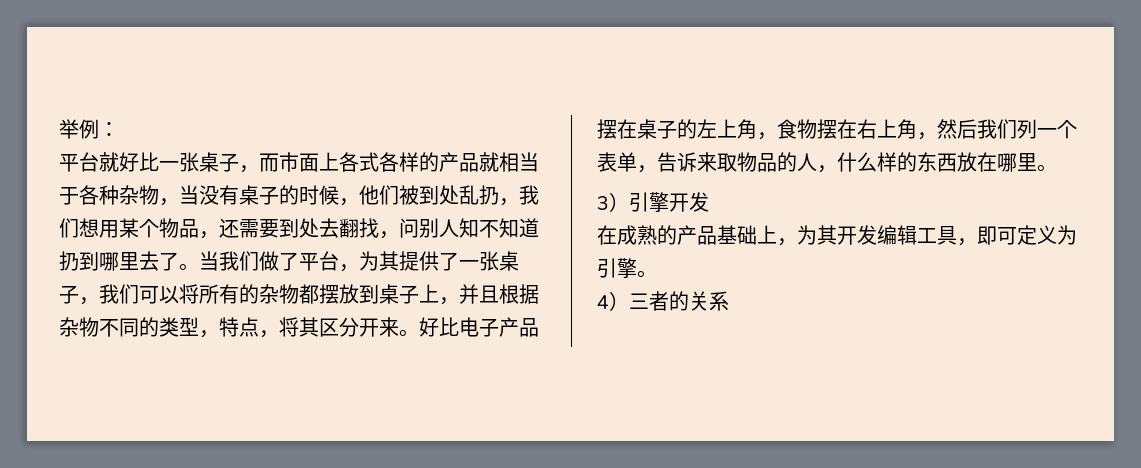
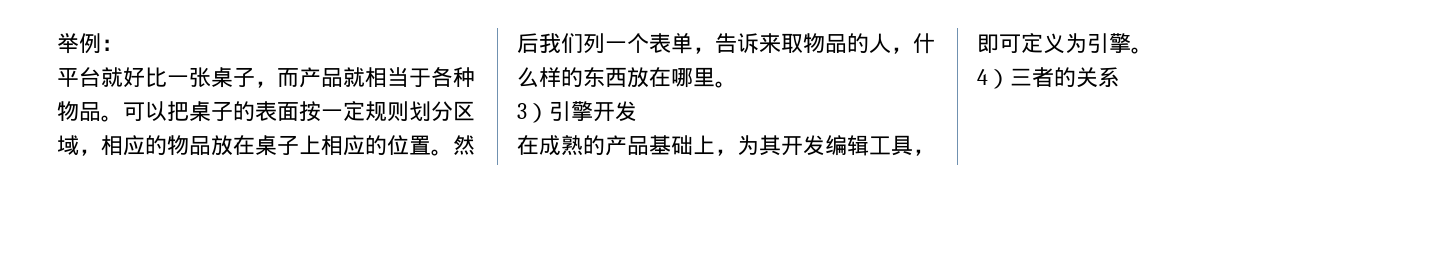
[279,152,539,172] [59,185,539,206] [59,218,539,239] [59,251,519,272] [59,284,539,305] [59,317,539,338] [597,119,937,140] 市面上各式各样的产品就相当于各种杂物，当没有桌子的时候，他们被到处乱扔，我们想用某个物品，还需要到处去翻找，问别人知不知道扔到哪里去了。当我们做了平台，为其提供了一张桌子，我们可以将所有的杂物都摆放到桌子上，并且根据杂物不同的类型，特点，将其区分开来。好比电子产品摆在桌子的左上角，食物摆在右上角， -> [299,67,475,88] [57,101,475,122] [57,135,453,156] 产品就相当于各种物品。可以把桌子的表面按一定规则划分区域，相应的物品放在桌子上相应的位置。

